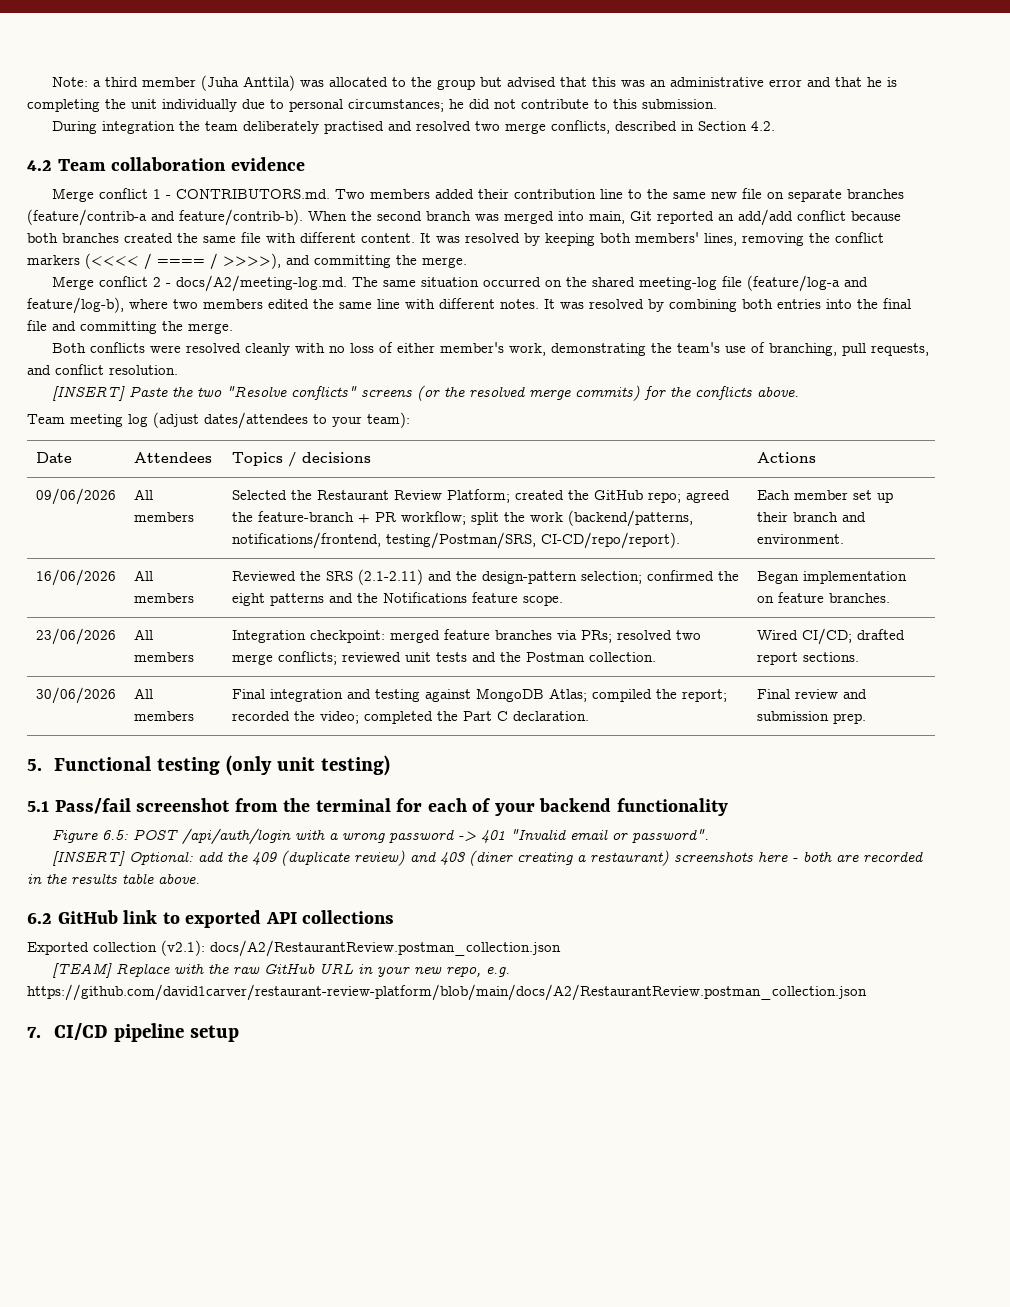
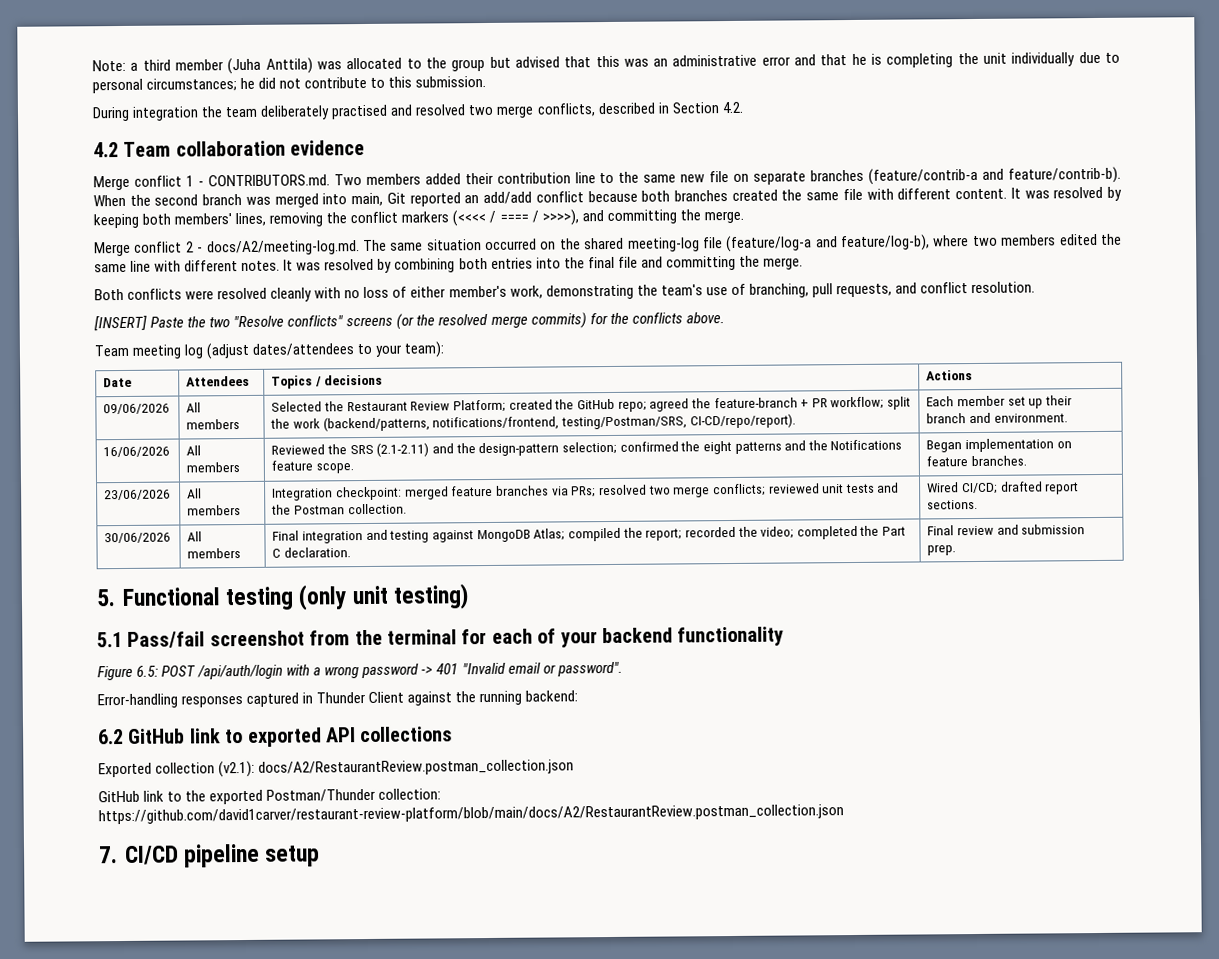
[51,850,923,866] [27,873,200,884] [INSERT] Optional: add the 409 (duplicate review) and 403 (diner creating a restaurant) screenshots here - both are recorded in the results table above. -> [97,690,579,709] Error-handling responses captured in Thunder Client against the running backend:
[51,963,510,978] [TEAM] Replace with the raw GitHub URL in your new repo, e.g. -> [98,788,442,805] GitHub link to the exported Postman/Thunder collection:

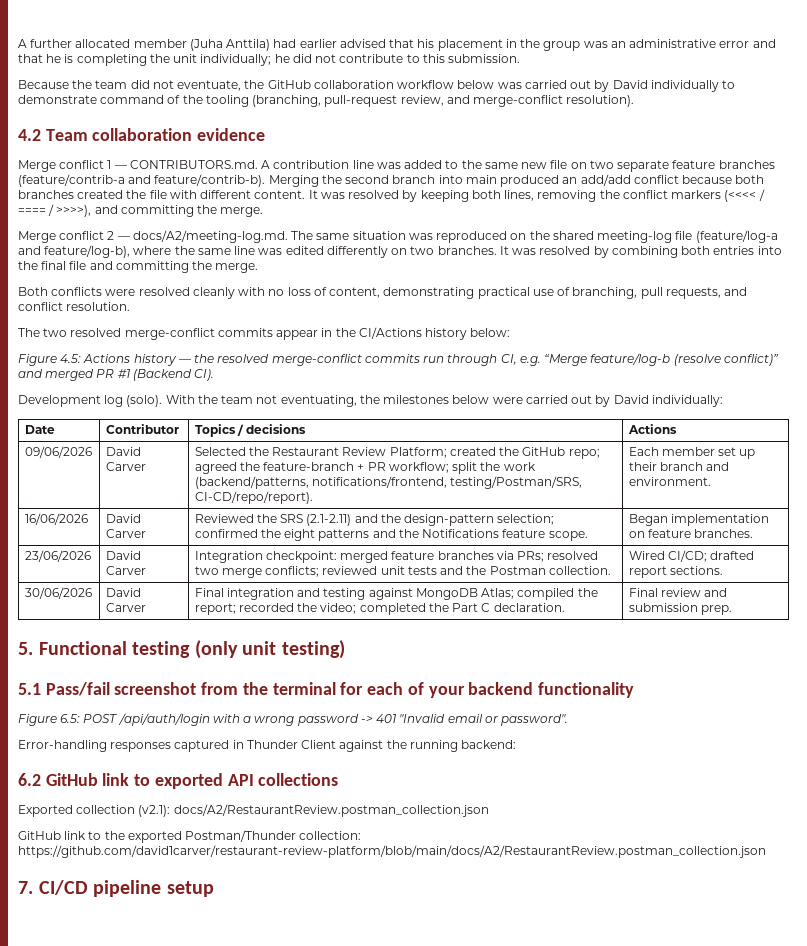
[92,55,620,75] Note: a third member (Juha Anttila) was allocated to the group but advised that this -> [18,39,581,51] A further allocated member (Juha Anttila) had earlier advised that his placement in the group
[1011,51,1120,67] [92,78,238,94] individually due to personal circumstances; -> [200,54,272,66] individually;
[92,101,743,122] During integration the team deliberately practised and resolved two merge conflicts, described in Section 4.2. -> [18,80,736,92] [18,95,635,107] Because the team did not eventuate, the GitHub collaboration workflow below was carried out by David individually to demonstrate command of the tooling (branching, pull-request review, and merge-conflict resolution).
[197,172,596,187] - CONTRIBUTORS.md. Two members added their contribution line -> [114,160,443,169] — CONTRIBUTORS.md. A contribution line was added
[753,171,807,185] separate -> [589,160,716,172] two separate feature
[93,194,126,207] When -> [268,175,319,187] Merging
[245,192,461,208] was merged into main, Git reported -> [438,175,560,187] into main produced
[806,192,840,201] same -> (147, 194) none
[174,213,233,225] members' -> (501, 194) none
[197,247,204,253] - -> [117,236,130,240] —
[485,238,538,251] occurred -> [408,231,508,243] was reproduced
[972,233,1123,247] [94,260,281,273] two members edited the same line with different notes. -> [174,246,497,258] the same line was edited differently on two branches.
[410,284,703,300] either member's work, demonstrating the team's -> [329,287,530,299] content, demonstrating practical
[93,312,725,332] [94,341,445,360] [INSERT] Paste the two "Resolve conflicts" screens (or the resolved merge commits) for the conflicts above. // Team meeting log (adjust dates/attendees to your team): -> [18,327,511,340] [18,353,778,366] [18,369,215,381] [18,395,723,407] The two resolved merge-conflict commits appear in the CI/Actions history below: // Figure 4.5: Actions history — the resolved merge-conflict commits run through CI, e.g. “Merge feature/log-b (resolve conflict)” and merged PR #1 (Backend CI). // Development log (solo). With the team not eventuating, the milestones below were carried out by David individually:
[186,375,251,387] Attendees -> [105,424,179,434] Contributor
[186,402,202,413] [186,419,241,430] All members -> [105,447,141,456] [105,462,146,471] David Carver
[186,445,202,456] [186,462,241,473] All members -> [105,514,141,523] [105,529,146,538] David Carver
[187,488,203,499] [187,505,242,516] All members -> [105,551,141,560] [105,566,146,575] David Carver
[187,531,203,542] [187,548,242,559] All members -> [105,588,141,597] [105,603,146,612] David Carver

